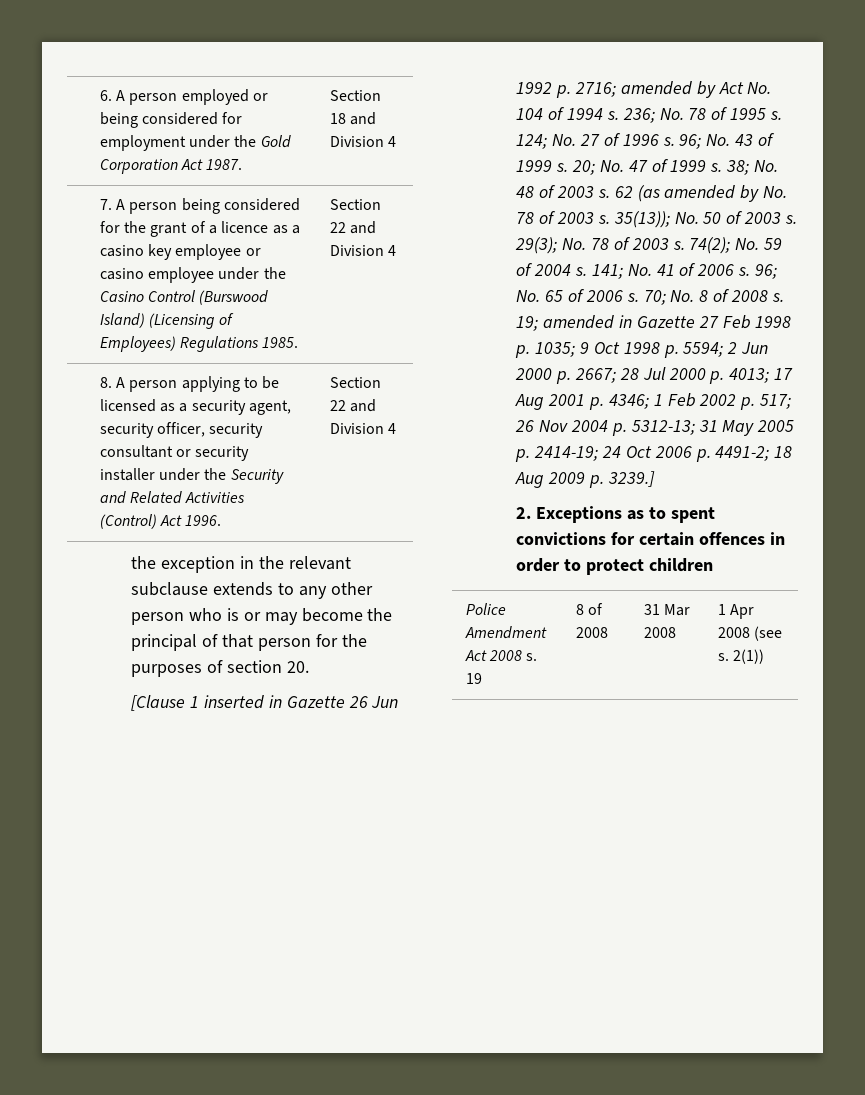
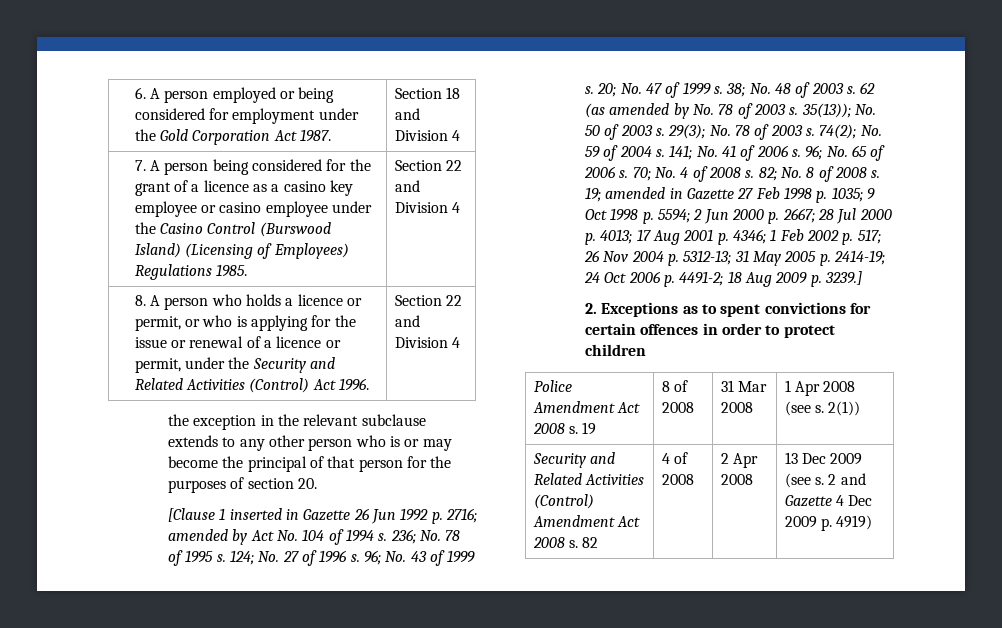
[181,376,280,392] [99,399,292,415] [99,422,264,438] [99,445,250,461] [99,468,155,481] applying to be licensed as a security agent, security officer, security consultant or security installer -> [211,294,363,306] [134,315,356,331] [134,336,341,348] [134,358,181,373] who holds a licence or permit, or who is applying for the issue or renewal of a licence or permit,
(695, 296) none -> [680,166,802,182] 4 of 2008 s. 82; No.
(764, 656) none -> [532,452,616,468] [533,473,645,485] [533,494,594,509] [532,515,641,527] [532,537,599,548] [661,452,689,464] [661,474,694,485] [720,453,759,468] [720,474,753,485] [784,452,863,465] [784,473,866,488] [784,495,873,507] [784,515,873,531] // Security and Related Activities (Control) Amendment Act 2008 s. 82 | 4 of 2008 | 2 Apr 2008 | 13 Dec 2009 (see s. 2 and Gazette 4 Dec 2009 p. 4919)

